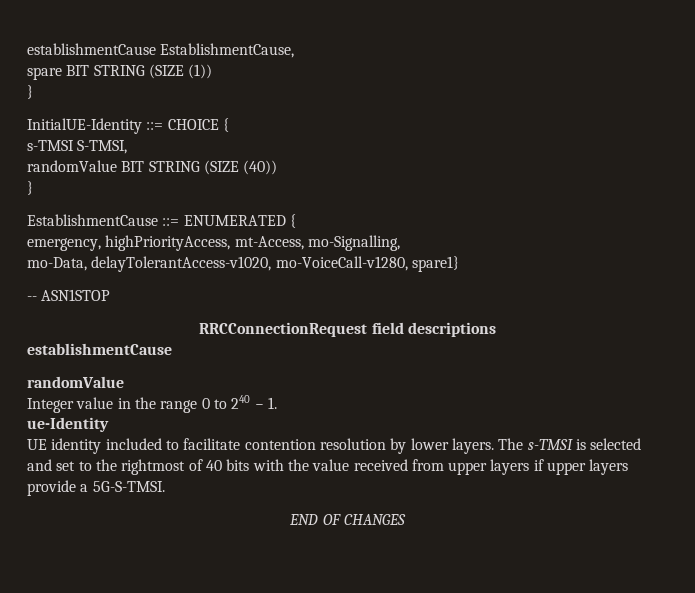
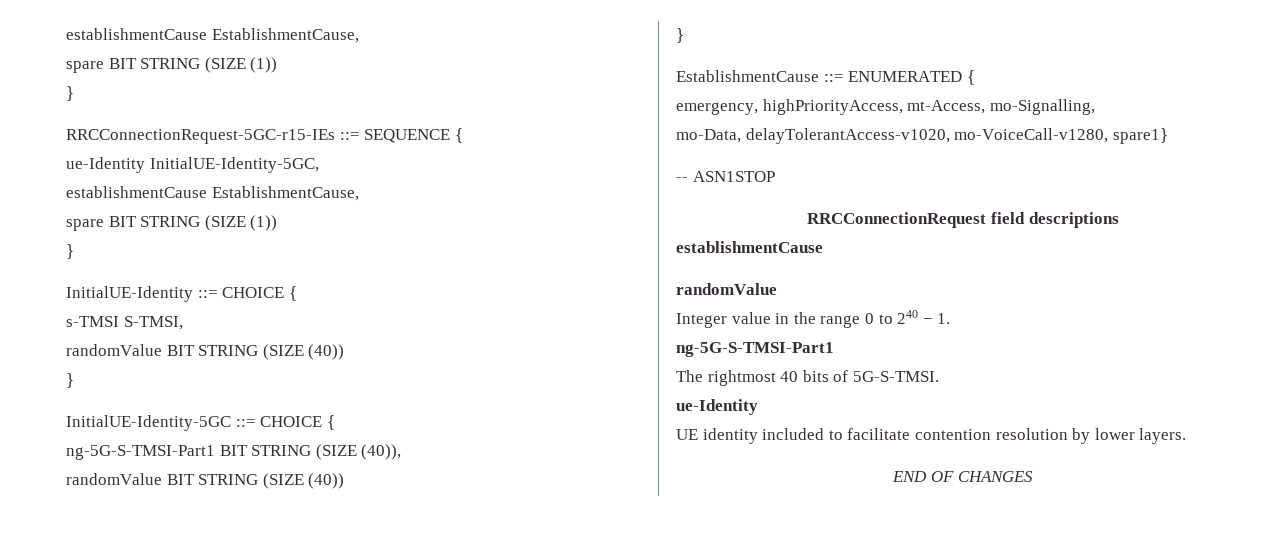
[27,43,295,58] [27,64,213,80] [27,85,33,99] establishmentCause EstablishmentCause, // spare BIT STRING (SIZE (1)) // } -> [66,28,359,43] [66,57,278,73] [66,86,74,101] [66,128,463,144] [66,157,319,173] [66,186,359,201] [66,215,278,231] [66,244,74,259] establishmentCause EstablishmentCause, // spare BIT STRING (SIZE (1)) // } // RRCConnectionRequest-5GC-r15-IEs ::= SEQUENCE { // ue-Identity InitialUE-Identity-5GC, // establishmentCause EstablishmentCause, // spare BIT STRING (SIZE (1)) // }
(33, 188) none -> [66,415,335,431] [66,444,402,460] [66,473,345,489] [676,28,684,43] // InitialUE-Identity-5GC ::= CHOICE { // ng-5G-S-TMSI-Part1 BIT STRING (SIZE (40)), // randomValue BIT STRING (SIZE (40)) // }
(277, 403) none -> [676,342,834,357] [676,370,939,386] // ng-5G-S-TMSI-Part1 // The rightmost 40 bits of 5G-S-TMSI.
[498,438,642,450] [27,459,629,475] [27,480,165,496] The s-TMSI is selected and set to the rightmost of 40 bits with the value received from upper layers if upper layers provide a 5G-S-TMSI. -> (1187, 436) none

